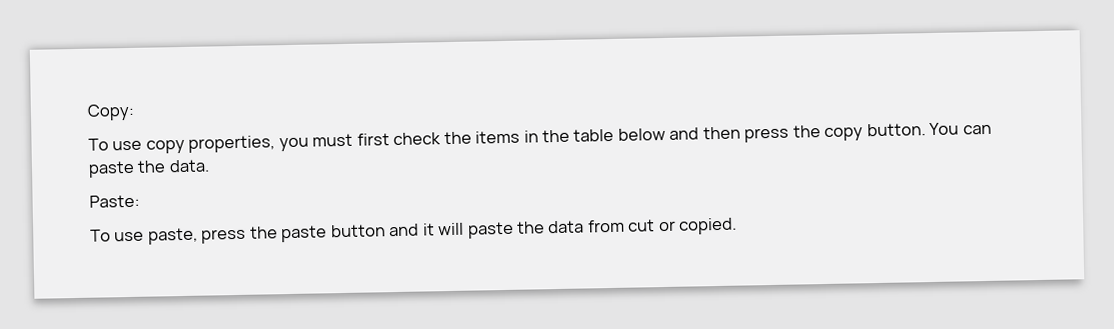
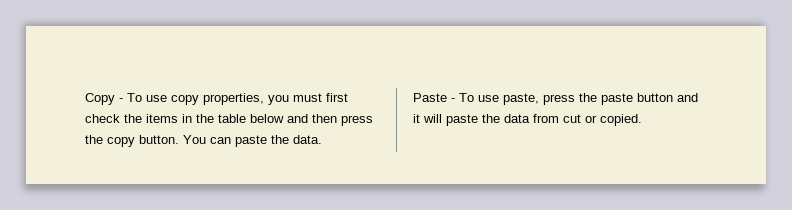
[87,103,135,121] Copy: // -> [85,93,123,105] Copy -
[89,194,140,208] Paste: // -> [413,93,455,102] Paste -

